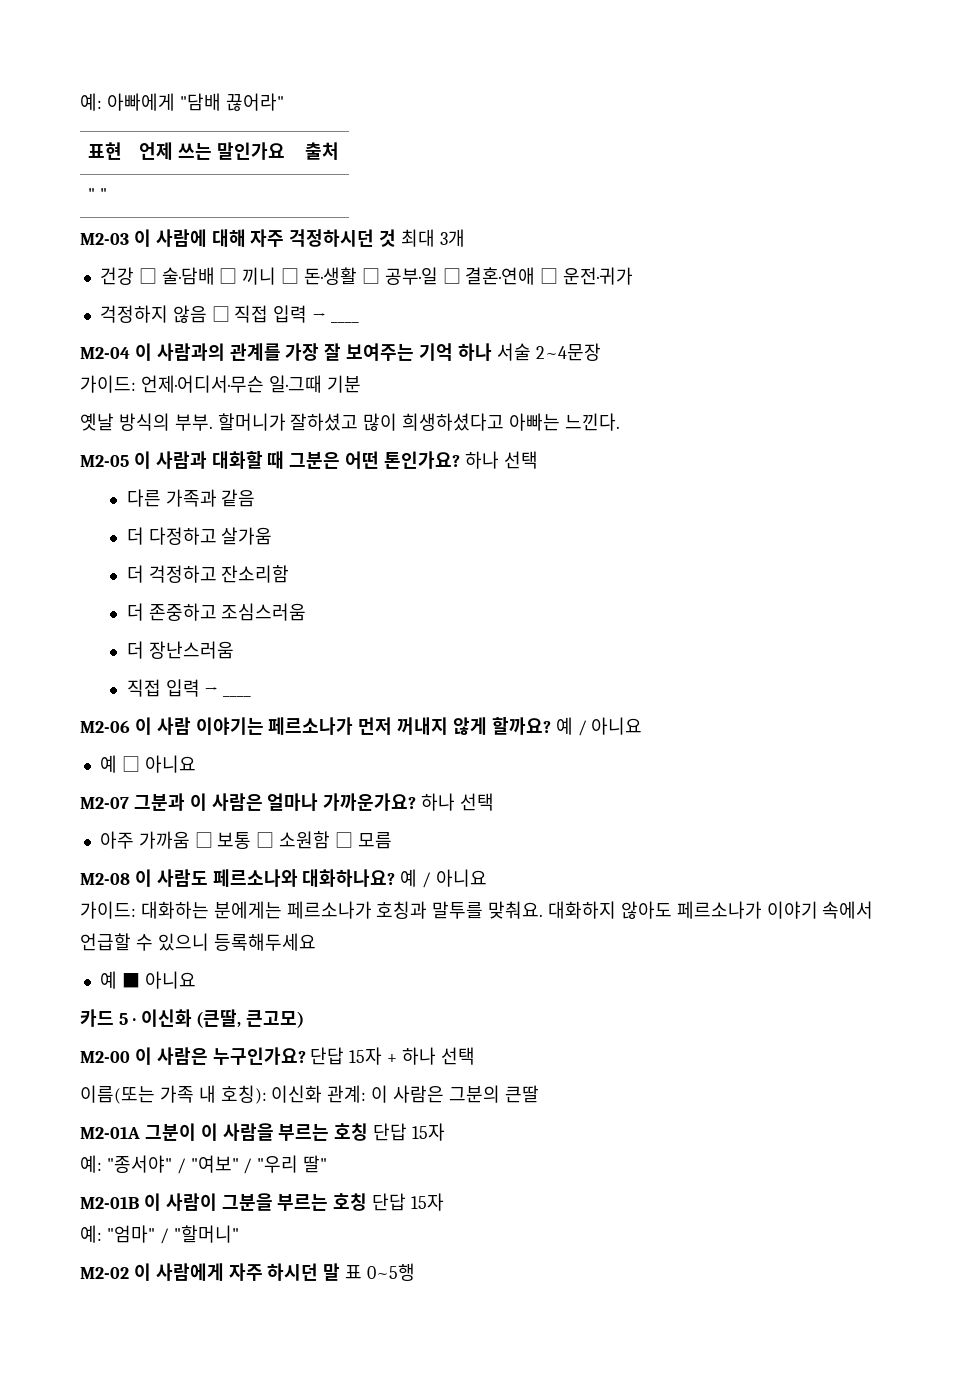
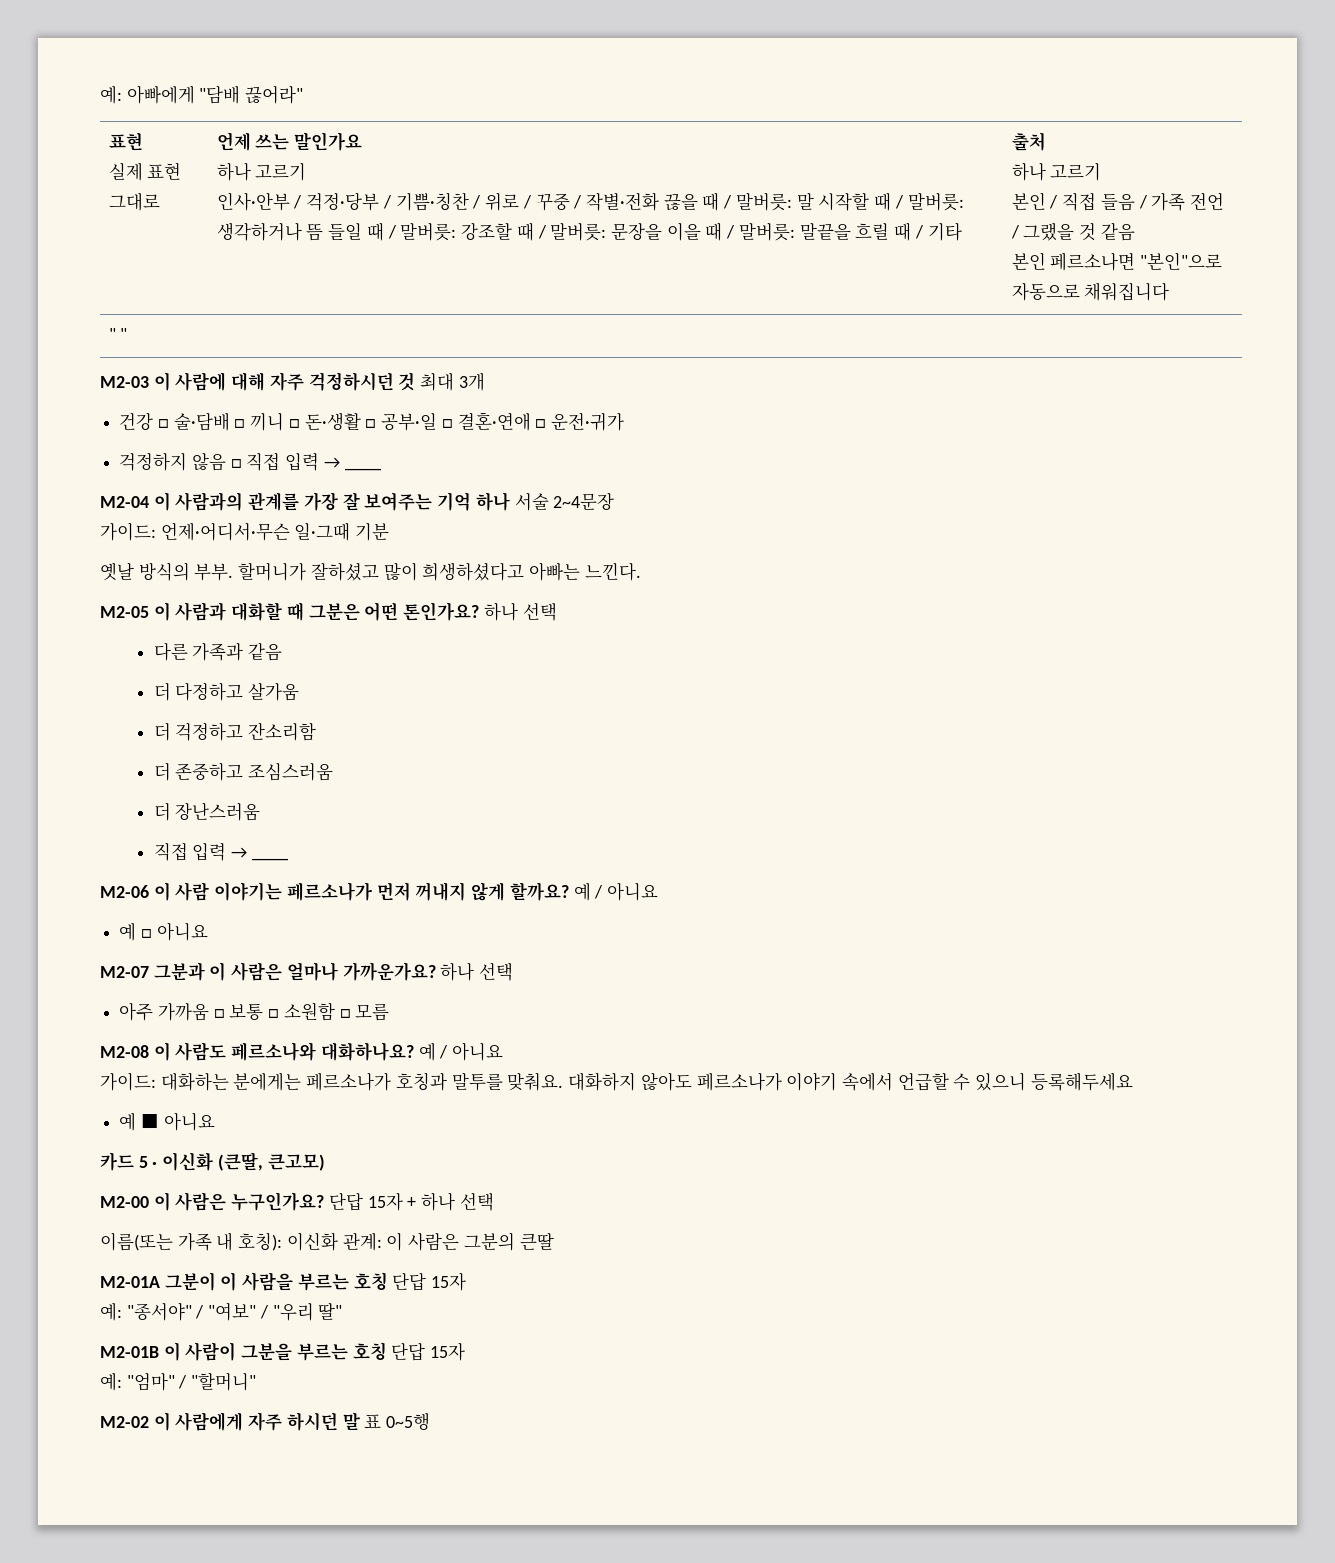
(123, 151) none -> [108,162,182,181] [108,193,160,211] // 실제 표현 그대로
[305,142,340,160] | 출처 -> [216,162,307,181] [216,192,964,211] [216,222,962,241] [1011,132,1046,151] [1011,162,1102,181] [1011,192,1225,211] [1010,222,1135,241] [1011,252,1223,271] [1011,282,1170,301] // 하나 고르기 // 인사·안부 / 걱정·당부 / 기쁨·칭찬 / 위로 / 꾸중 / 작별·전화 끊을 때 / 말버릇: 말 시작할 때 / 말버릇: 생각하거나 뜸 들일 때 / 말버릇: 강조할 때 / 말버릇: 문장을 이을 때 / 말버릇: 말끝을 흐릴 때 / 기타 | 출처 // 하나 고르기 // 본인 / 직접 들음 / 가족 전언 / 그랬을 것 같음 // 본인 페르소나면 "본인"으로 자동으로 채워집니다

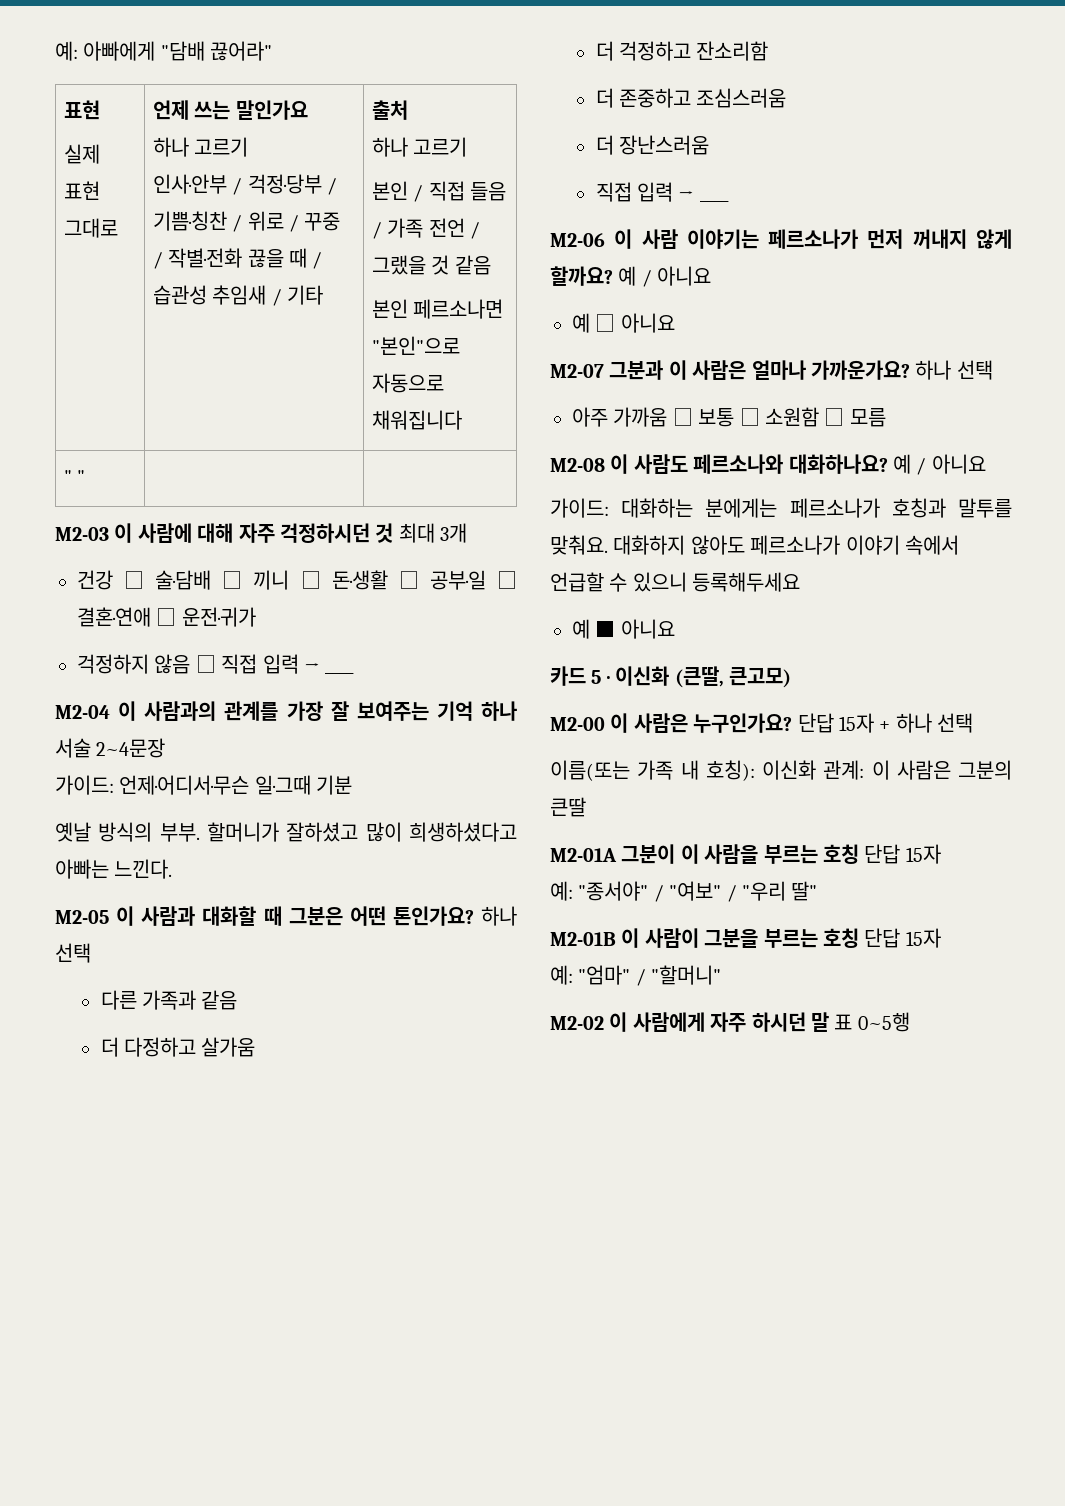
[735,192,964,211] [216,222,912,241] 말버릇: 말 시작할 때 / 말버릇: 생각하거나 뜸 들일 때 / 말버릇: 강조할 때 / 말버릇: 문장을 이을 때 / 말버릇: 말끝을 흐릴 때 -> [152,285,267,305] 습관성 추임새

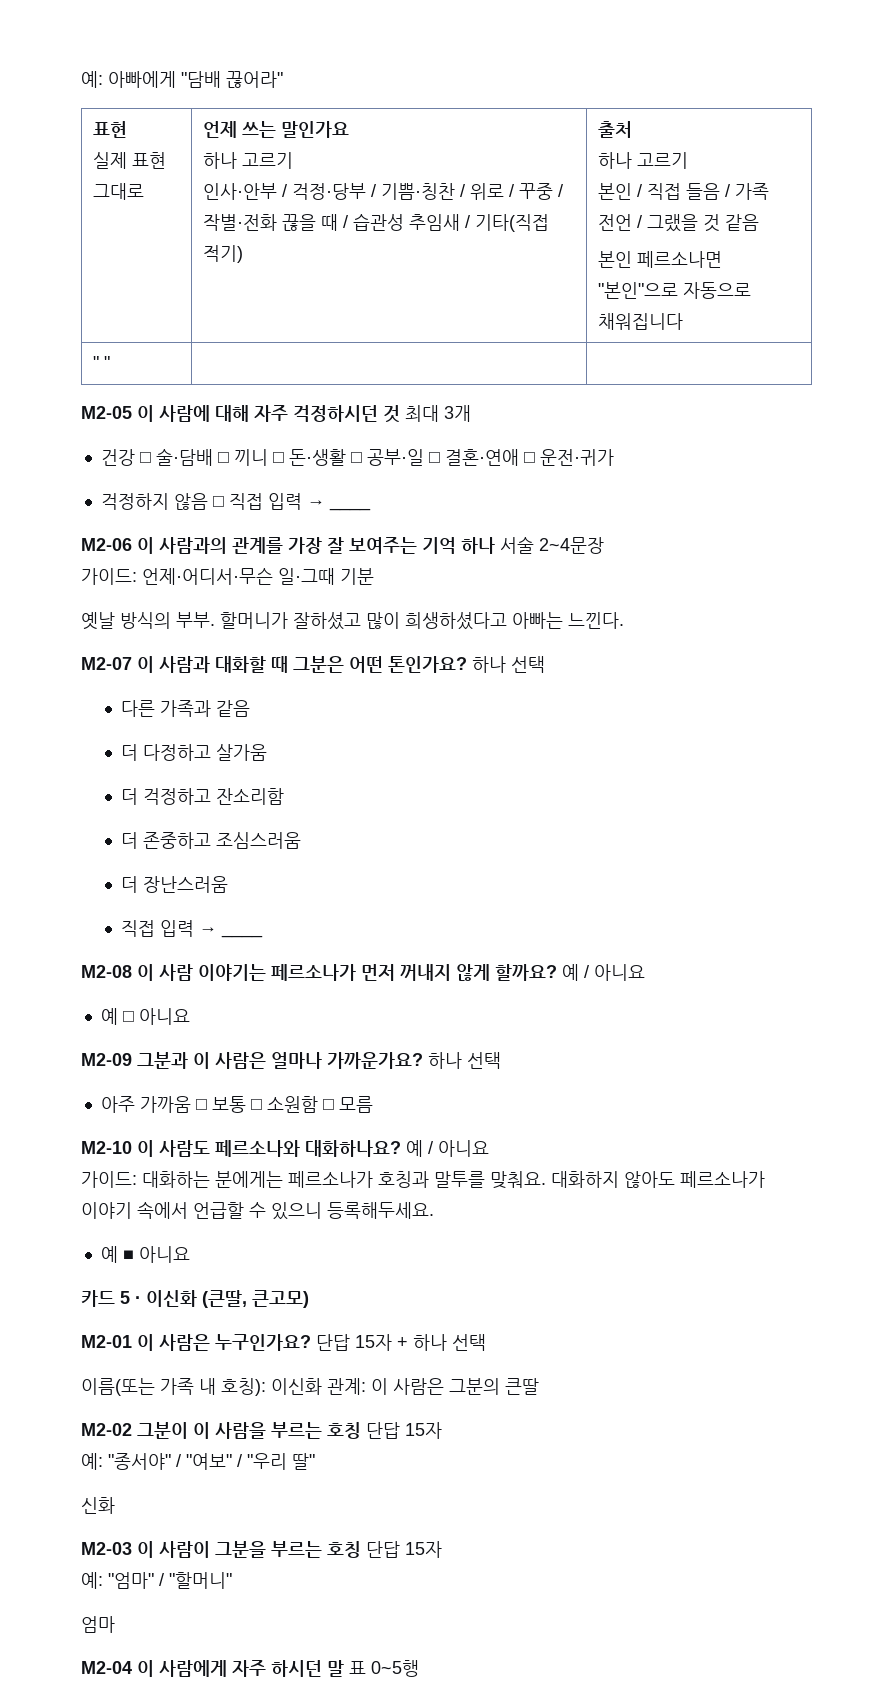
[286,285,323,305] 기타 -> [475,214,550,232] [203,245,244,263] 기타(직접 적기)
[55,527,109,541] M2-03 -> [81,406,132,419] M2-05
[55,705,110,719] M2-04 -> [81,538,132,551] M2-06
[55,910,109,924] M2-05 -> [81,657,132,670] M2-07
[550,233,605,247] M2-06 -> [81,965,132,978] M2-08
[550,364,604,378] M2-07 -> [81,1053,132,1066] M2-09
[550,458,605,472] M2-08 -> [81,1141,132,1154] M2-10
[692,572,801,592] 등록해두세요 -> [327,1202,434,1219] 등록해두세요.
[550,717,605,731] M2-00 -> [81,1335,132,1348] M2-01
[550,848,617,862] M2-01A -> [81,1423,132,1436] M2-02
[550,932,616,946] M2-01B -> [81,1497,115,1514] [81,1542,132,1555] 신화 // M2-03
[550,1016,604,1030] M2-02 -> [81,1616,115,1633] [81,1661,132,1674] 엄마 // M2-04

